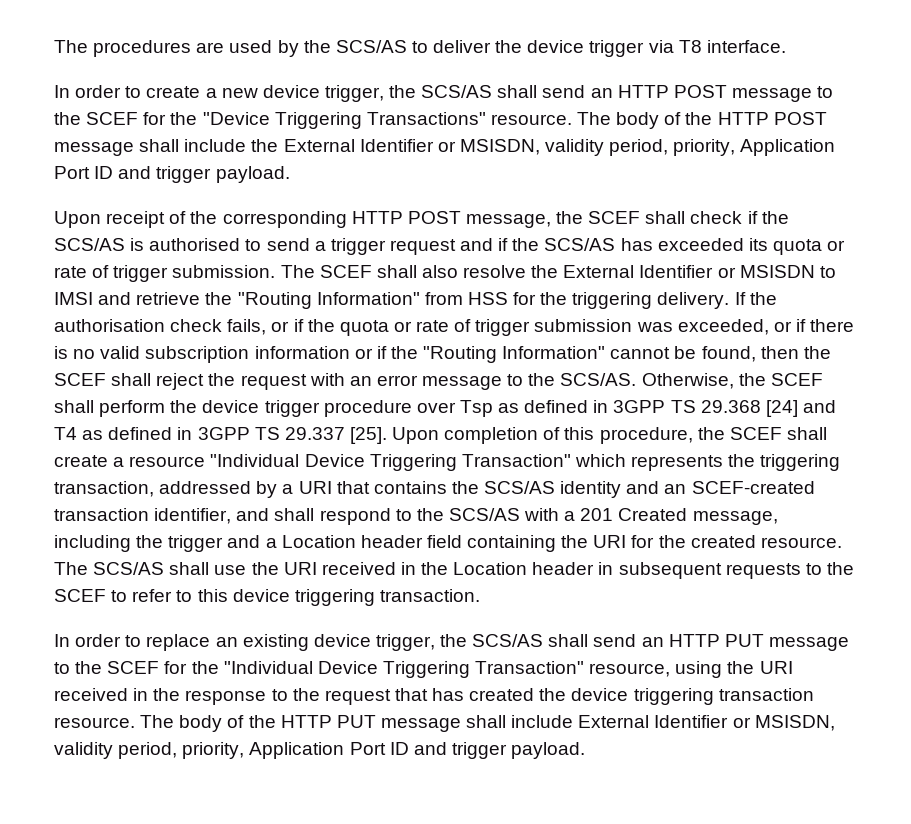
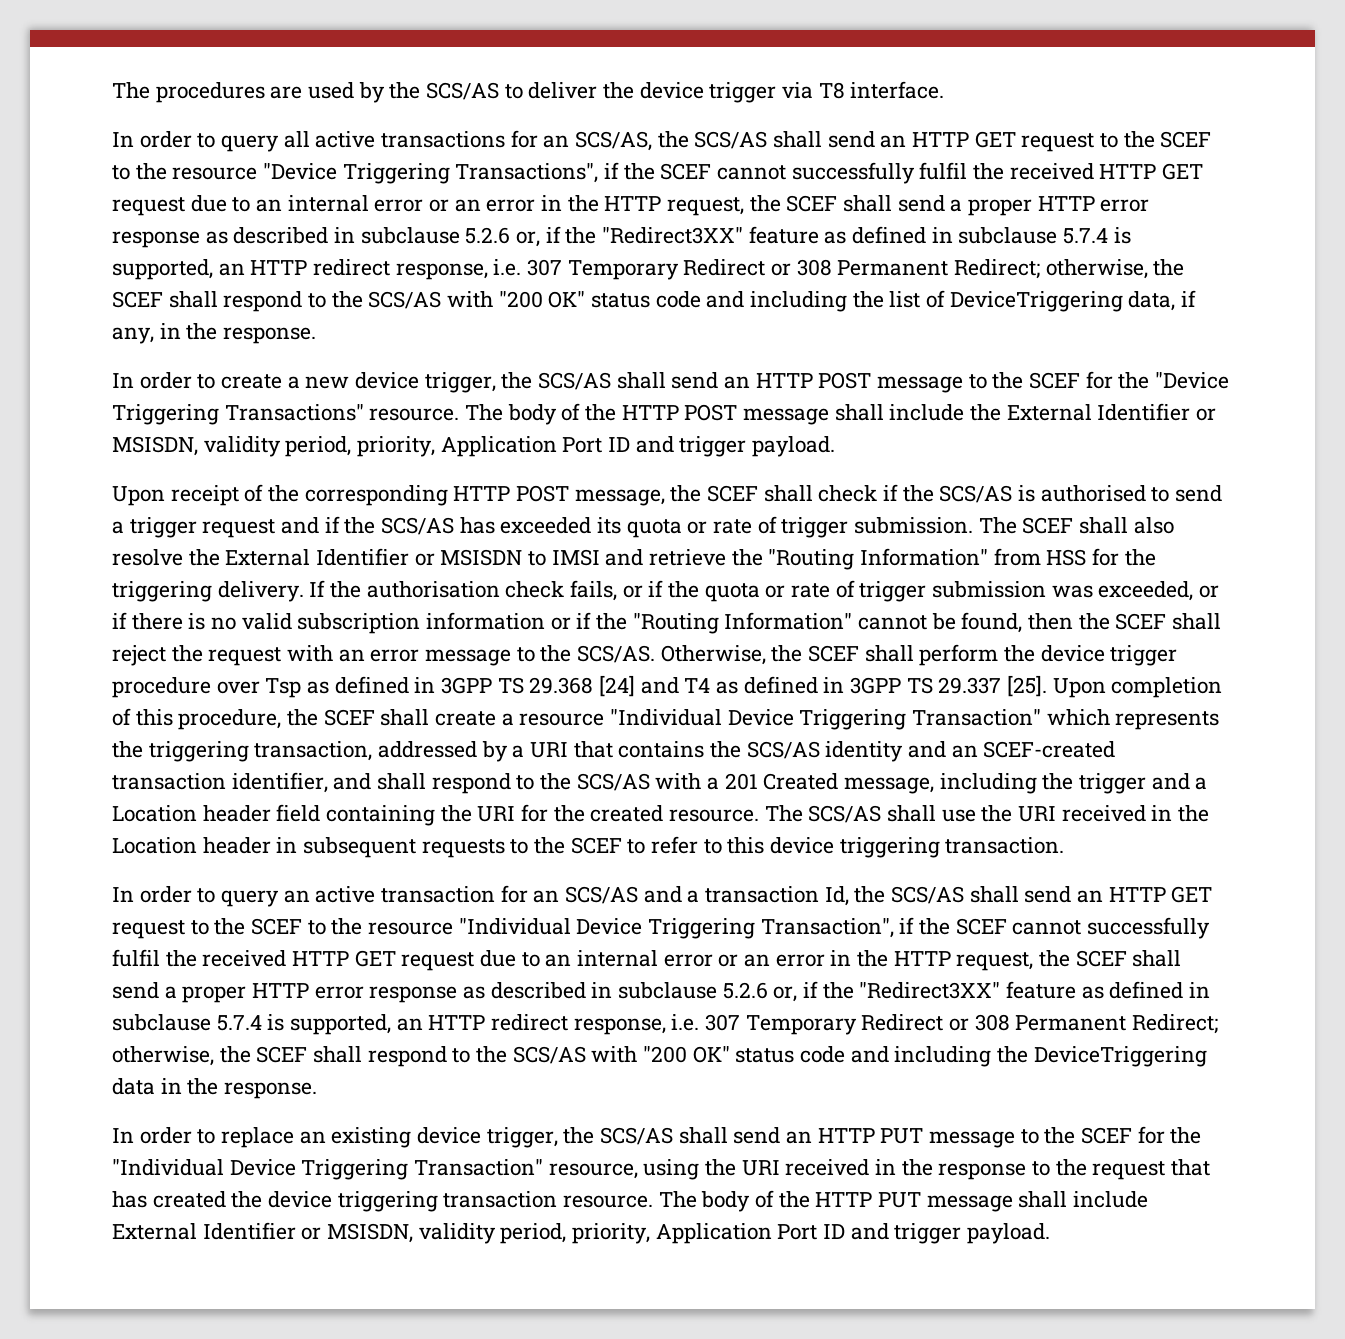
(786, 46) none -> [112,130,1212,152] [112,162,1204,184] [112,195,1150,216] [112,226,1131,248] [112,259,1185,280] [112,290,1197,312] [112,323,317,344] // In order to query all active transactions for an SCS/AS, the SCS/AS shall send an HTTP GET request to the SCEF to the resource "Device Triggering Transactions", if the SCEF cannot successfully fulfil the received HTTP GET request due to an internal error or an error in the HTTP request, the SCEF shall send a proper HTTP error response as described in subclause 5.2.6 or, if the "Redirect3XX" feature as defined in subclause 5.7.4 is supported, an HTTP redirect response, i.e. 307 Temporary Redirect or 308 Permanent Redirect; otherwise, the SCEF shall respond to the SCS/AS with "200 OK" status code and including the list of DeviceTriggering data, if any, in the response.
(480, 595) none -> [112,885,1213,907] [112,917,1211,939] [112,949,1182,971] [112,981,1211,1003] [112,1014,1219,1035] [112,1046,1207,1067] [112,1078,318,1099] // In order to query an active transaction for an SCS/AS and a transaction Id, the SCS/AS shall send an HTTP GET request to the SCEF to the resource "Individual Device Triggering Transaction", if the SCEF cannot successfully fulfil the received HTTP GET request due to an internal error or an error in the HTTP request, the SCEF shall send a proper HTTP error response as described in subclause 5.2.6 or, if the "Redirect3XX" feature as defined in subclause 5.7.4 is supported, an HTTP redirect response, i.e. 307 Temporary Redirect or 308 Permanent Redirect; otherwise, the SCEF shall respond to the SCS/AS with "200 OK" status code and including the DeviceTriggering data in the response.

